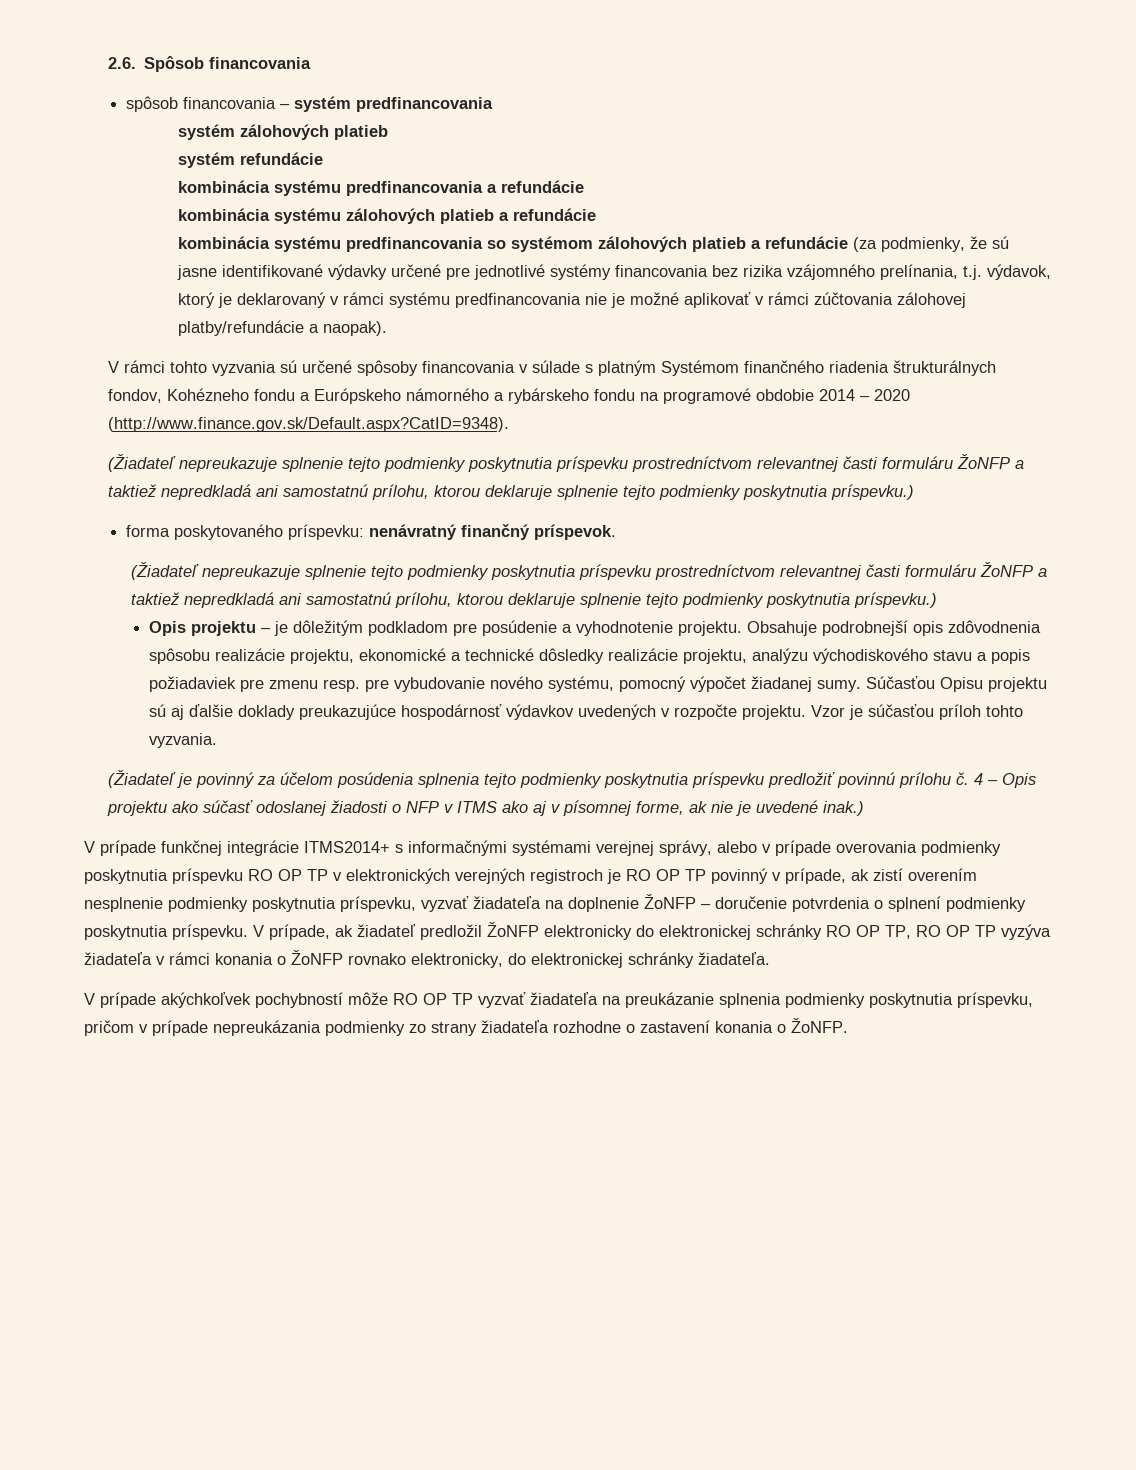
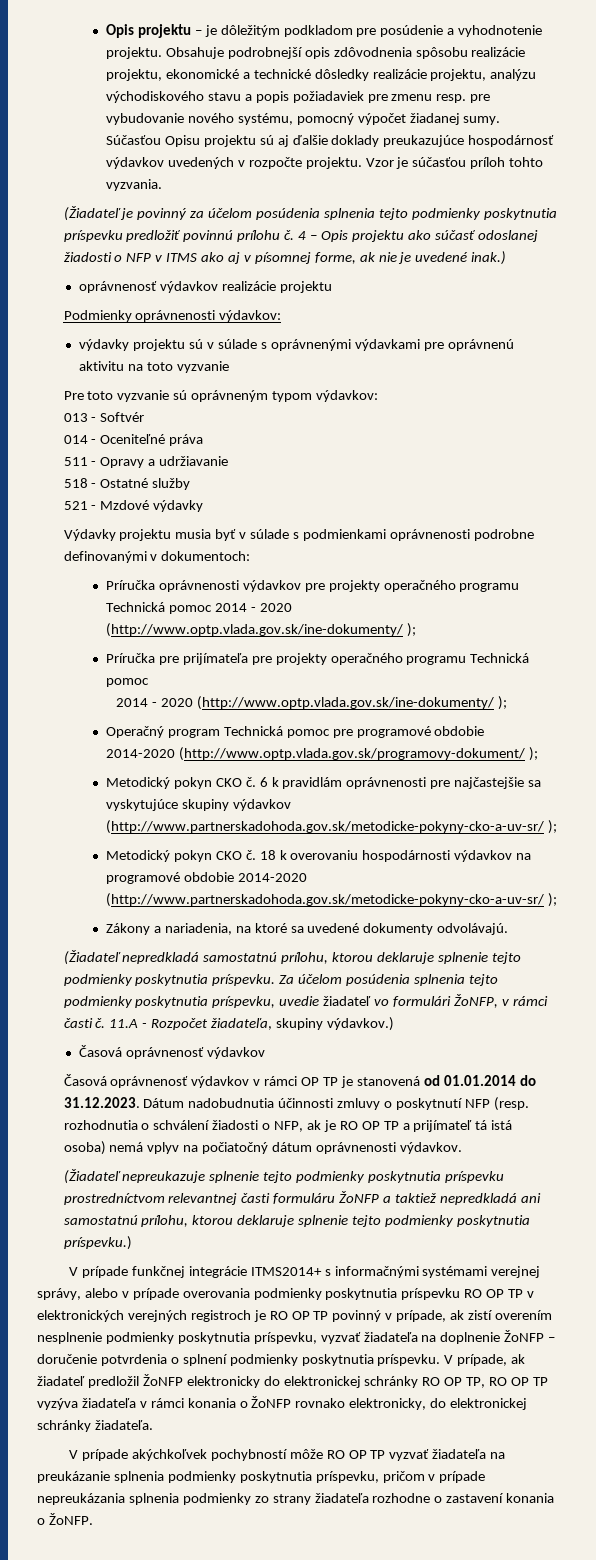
[107,56,311,72] [125,96,493,112] [177,124,388,140] [177,152,323,168] [177,180,584,196] [177,208,596,224] [177,236,1009,252] [176,264,1051,280] [177,292,966,308] [177,320,387,336] [107,360,996,376] [107,388,910,404] [107,417,509,432] [107,454,1024,472] [107,484,914,500] [125,524,616,540] [130,562,1047,580] [130,592,937,608] 2.6. Spôsob financovania // spôsob financovania – systém predfinancovania // systém zálohových platieb // systém refundácie // kombinácia systému predfinancovania a refundácie // kombinácia systému zálohových platieb a refundácie // kombinácia systému predfinancovania so systémom zálohových platieb a refundácie (za podmienky, že sú jasne identifikované výdavky určené pre jednotlivé systémy financovania bez rizika vzájomného prelínania, t.j. výdavok, ktorý je deklarovaný v rámci systému predfinancovania nie je možné aplikovať v rámci zúčtovania zálohovej platby/refundácie a naopak). // V rámci tohto vyzvania sú určené spôsoby financovania v súlade s platným Systémom finančného riadenia štrukturálnych fondov, Kohézneho fondu a Európskeho námorného a rybárskeho fondu na programové obdobie 2014 – 2020 (http://www.finance.gov.sk/Default.aspx?CatID=9348). // (Žiadateľ nepreukazuje splnenie tejto podmienky poskytnutia príspevku prostredníctvom relevantnej časti formuláru ŽoNFP a taktiež nepredkladá ani samostatnú prílohu, ktorou deklaruje splnenie tejto podmienky poskytnutia príspevku.) // forma poskytovaného príspevku: nenávratný finančný príspevok. // (Žiadateľ nepreukazuje splnenie tejto podmienky poskytnutia príspevku prostredníctvom relevantnej časti formuláru ŽoNFP a taktiež nepredkladá ani samostatnú prílohu, ktorou deklaruje splnenie tejto podmienky poskytnutia príspevku.) // -> (105, 31) none
(864, 808) none -> [79,281,333,293] [63,310,282,322] [79,339,514,351] [79,361,230,373] [63,390,378,402] [63,412,145,422] [63,434,204,446] [63,456,229,468] [63,478,191,490] [63,500,204,512] [63,529,534,541] [63,551,251,563] [105,580,520,592] [105,602,292,614] [105,623,416,637] [105,653,530,665] [105,678,149,687] [116,696,508,710] [105,726,485,738] [105,747,538,761] [105,777,542,789] [105,799,291,811] [105,820,557,834] [105,850,532,862] [105,872,307,884] [105,893,557,907] [105,923,509,935] [63,950,521,965] [63,974,498,986] [63,994,548,1008] [63,1017,394,1031] [79,1045,266,1059] [63,1074,536,1088] [63,1097,529,1111] [63,1120,513,1132] [63,1141,462,1155] [63,1169,504,1184] [63,1191,541,1205] [63,1215,530,1227] [63,1236,132,1250] // oprávnenosť výdavkov realizácie projektu // Podmienky oprávnenosti výdavkov: // výdavky projektu sú v súlade s oprávnenými výdavkami pre oprávnenú aktivitu na toto vyzvanie // Pre toto vyzvanie sú oprávneným typom výdavkov: // 013 - Softvér // 014 - Oceniteľné práva // 511 - Opravy a udržiavanie // 518 - Ostatné služby // 521 - Mzdové výdavky // Výdavky projektu musia byť v súlade s podmienkami oprávnenosti podrobne definovanými v dokumentoch: // Príručka oprávnenosti výdavkov pre projekty operačného programu Technická pomoc 2014 - 2020 (http://www.optp.vlada.gov.sk/ine-dokumenty/ ); // Príručka pre prijímateľa pre projekty operačného programu Technická pomoc // 2014 - 2020 (http://www.optp.vlada.gov.sk/ine-dokumenty/ ); // Operačný program Technická pomoc pre programové obdobie 2014-2020 (http://www.optp.vlada.gov.sk/programovy-dokument/ ); // Metodický pokyn CKO č. 6 k pravidlám oprávnenosti pre najčastejšie sa vyskytujúce skupiny výdavkov (http://www.partnerskadohoda.gov.sk/metodicke-pokyny-cko-a-uv-sr/ ); // Metodický pokyn CKO č. 18 k overovaniu hospodárnosti výdavkov na programové obdobie 2014-2020 (http://www.partnerskadohoda.gov.sk/metodicke-pokyny-cko-a-uv-sr/ ); // Zákony a nariadenia, na ktoré sa uvedené dokumenty odvolávajú. // (Žiadateľ nepredkladá samostatnú prílohu, ktorou deklaruje splnenie tejto podmienky poskytnutia príspevku. Za účelom posúdenia splnenia tejto podmienky poskytnutia príspevku, uvedie žiadateľ vo formulári ŽoNFP, v rámci časti č. 11.A - Rozpočet žiadateľa, skupiny výdavkov.) // Časová oprávnenosť výdavkov // Časová oprávnenosť výdavkov v rámci OP TP je stanovená od 01.01.2014 do 31.12.2023. Dátum nadobudnutia účinnosti zmluvy o poskytnutí NFP (resp. rozhodnutia o schválení žiadosti o NFP, ak je RO OP TP a prijímateľ tá istá osoba) nemá vplyv na počiatočný dátum oprávnenosti výdavkov. // (Žiadateľ nepreukazuje splnenie tejto podmienky poskytnutia príspevku prostredníctvom relevantnej časti formuláru ŽoNFP a taktiež nepredkladá ani samostatnú prílohu, ktorou deklaruje splnenie tejto podmienky poskytnutia príspevku.)
(321, 1028) none -> [128,1493,179,1505] splnenia

